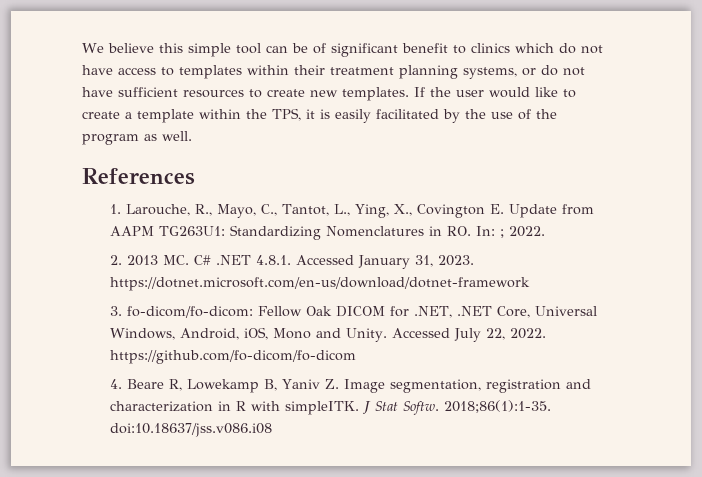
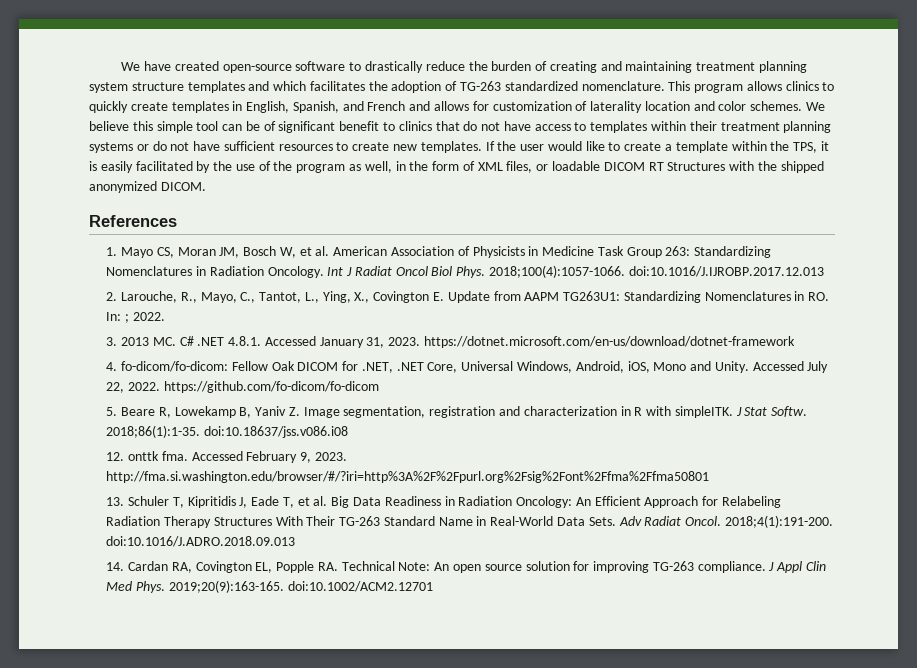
[82,43,104,53] We -> [121,61,807,73] [89,81,835,93] [89,101,826,113] We have created open-source software to drastically reduce the burden of creating and maintaining treatment planning system structure templates and which facilitates the adoption of TG-263 standardized nomenclature. This program allows clinics to quickly create templates in English, Spanish, and French and allows for customization of laterality location and color schemes. We
[514,43,554,53] which -> [435,121,460,131] that
[463,67,517,79] systems, -> [89,142,133,153] systems
[162,131,192,141] [82,168,195,185] [110,204,122,214] well. // References // 1. -> [364,161,824,173] [89,181,206,193] [89,215,177,227] [106,246,772,258] [106,265,824,278] [106,292,118,301] well, in the form of XML files, or loadable DICOM RT Structures with the shipped anonymized DICOM. // References // 1. Mayo CS, Moran JM, Bosch W, et al. American Association of Physicists in Medicine Task Group 263: Standardizing Nomenclatures in Radiation Oncology. Int J Radiat Oncol Biol Phys. 2018;100(4):1057-1066. doi:10.1016/J.IJROBP.2017.12.013 // 2.
[110,255,123,265] 2. -> [106,337,118,346] 3.
[110,306,123,316] 3. -> [106,362,118,371] 4.
[110,379,123,389] 4. -> [106,407,118,416] 5.
(273, 430) none -> [106,451,347,463] [106,471,710,483] [106,496,782,508] [106,515,833,528] [106,536,296,547] [106,561,827,573] [106,580,433,593] // 12. onttk fma. Accessed February 9, 2023. http://fma.si.washington.edu/browser/#/?iri=http%3A%2F%2Fpurl.org%2Fsig%2Font%2Ffma%2Ffma50801 // 13. Schuler T, Kipritidis J, Eade T, et al. Big Data Readiness in Radiation Oncology: An Efficient Approach for Relabeling Radiation Therapy Structures With Their TG-263 Standard Name in Real-World Data Sets. Adv Radiat Oncol. 2018;4(1):191-200. doi:10.1016/J.ADRO.2018.09.013 // 14. Cardan RA, Covington EL, Popple RA. Technical Note: An open source solution for improving TG-263 compliance. J Appl Clin Med Phys. 2019;20(9):163-165. doi:10.1002/ACM2.12701

